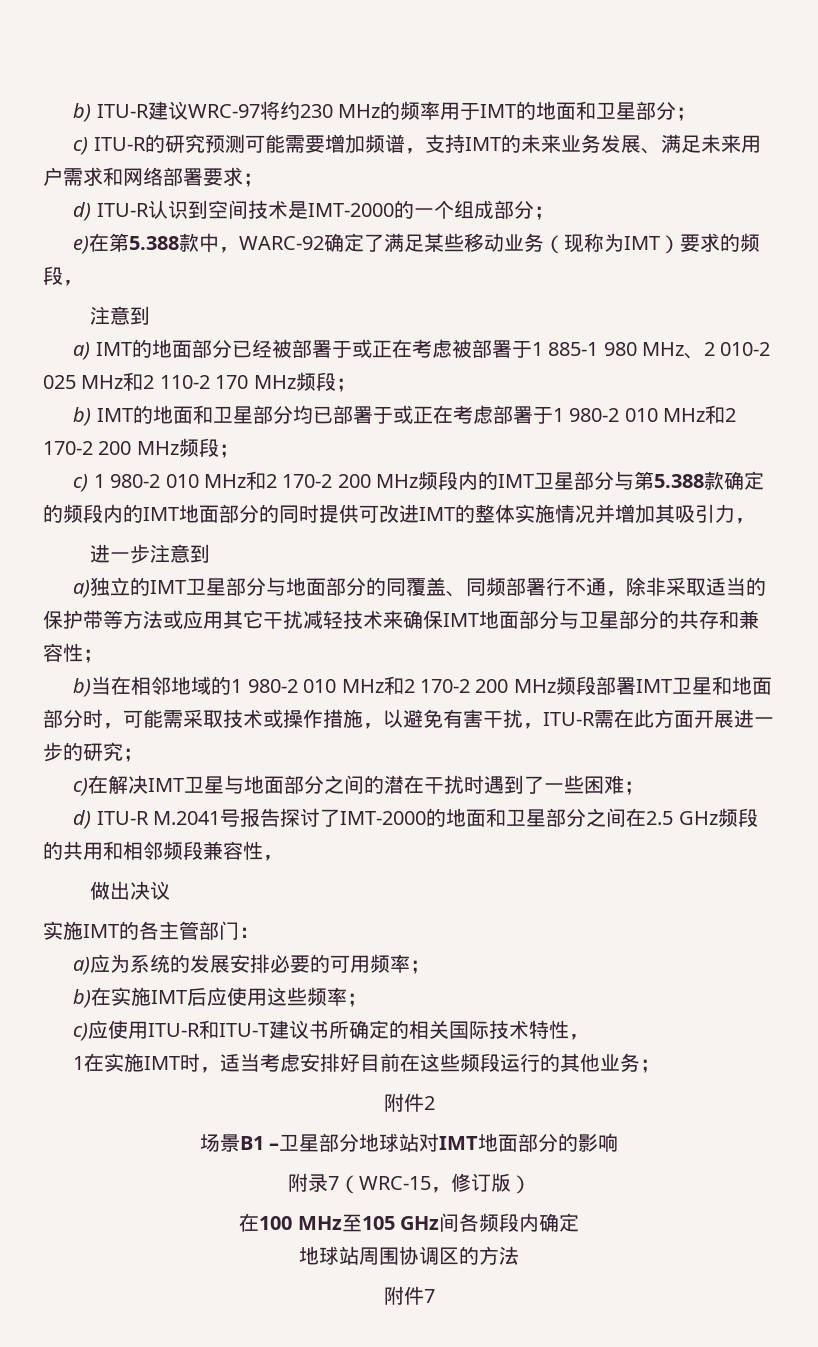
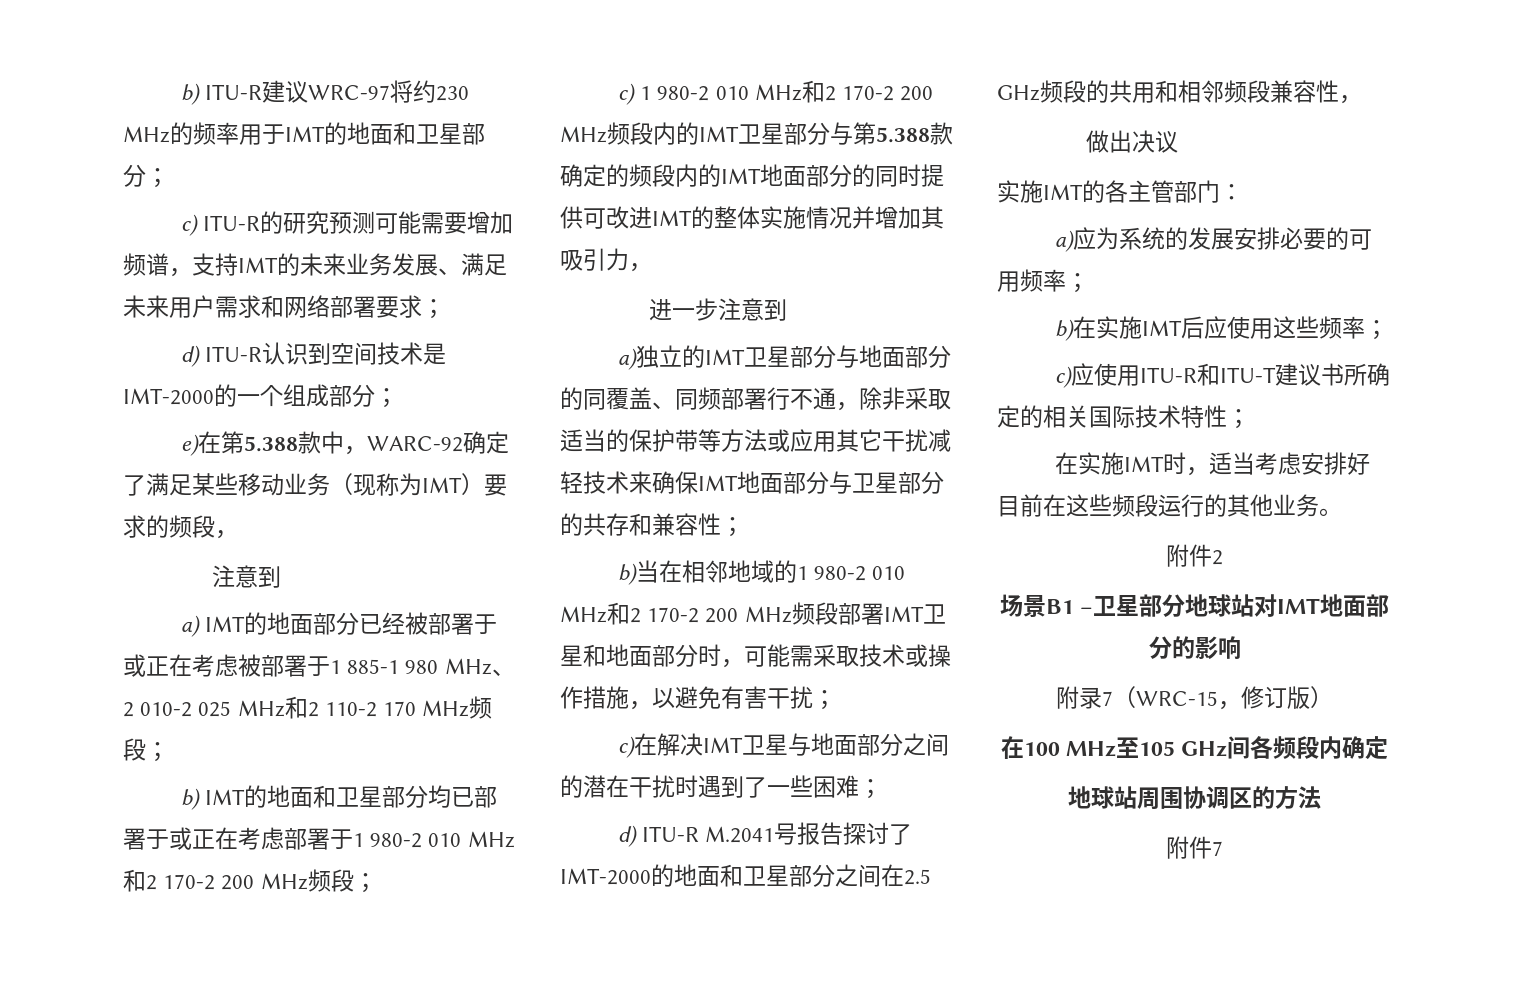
[523,709,774,729] [43,742,123,762] ，ITU-R需在此方面开展进一步的研究 -> (813, 697) none
[569,1034,590,1040] [73,1056,85,1070] ， // 1 -> [1227,409,1250,429] ； //
[640,1059,661,1073] ； -> [1319,508,1342,516] 。

